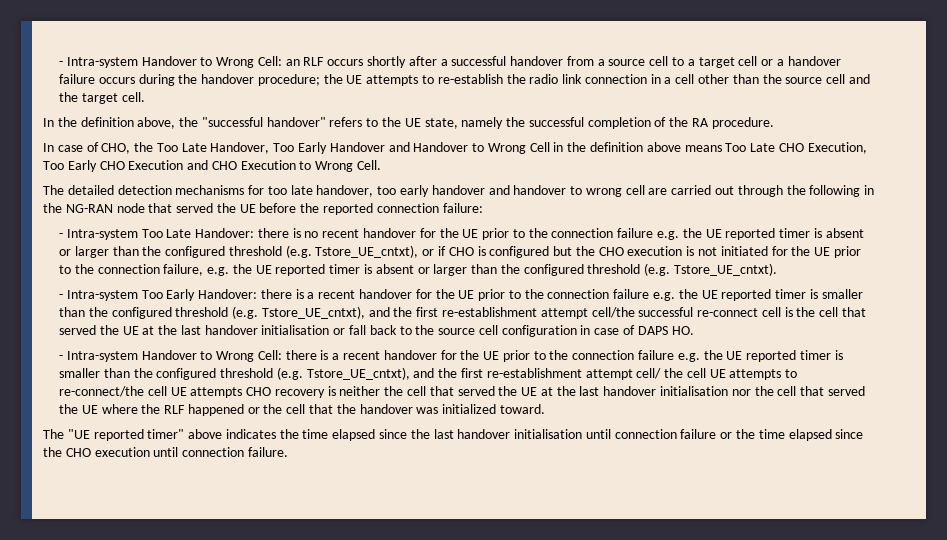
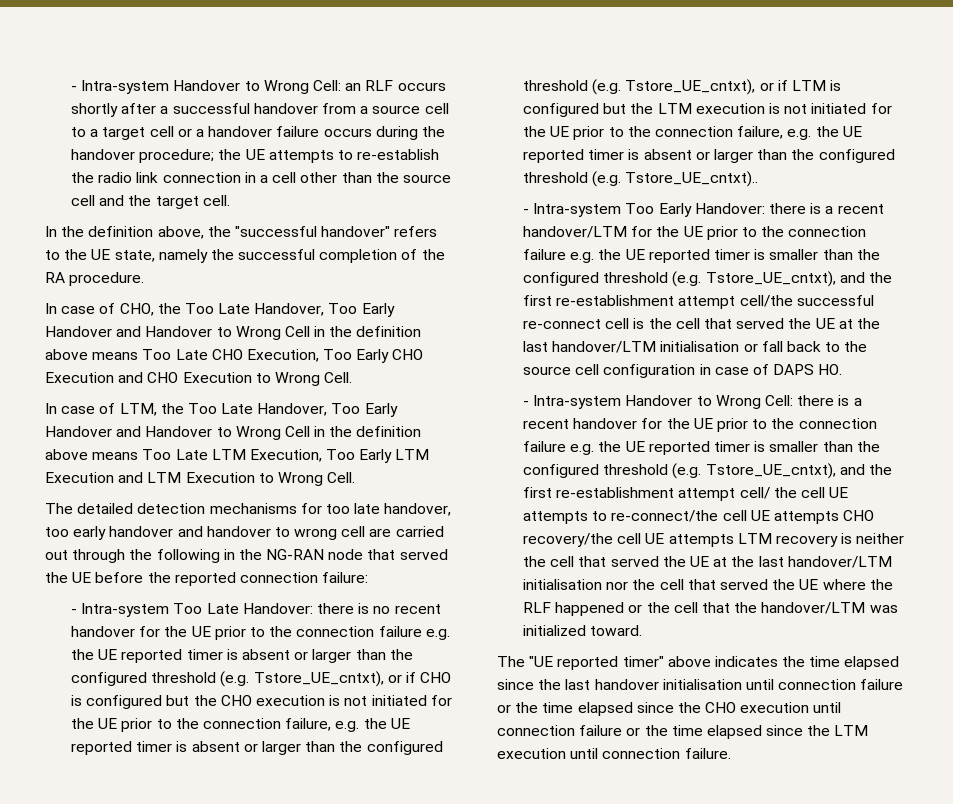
(382, 165) none -> [45,403,398,417] [45,426,422,440] [45,449,430,463] [45,472,356,486] // In case of LTM, the Too Late Handover, Too Early Handover and Handover to Wrong Cell in the definition above means Too Late LTM Execution, Too Early LTM Execution and LTM Execution to Wrong Cell.
[673,263,777,276] Tstore_UE_cntxt). -> [625,79,842,95] [523,103,892,117] [523,126,862,140] [523,149,895,163] [523,171,759,187] Tstore_UE_cntxt), or if LTM is configured but the LTM execution is not initiated for the UE prior to the connection failure, e.g. the UE reported timer is absent or larger than the configured threshold (e.g. Tstore_UE_cntxt)..
[358,289,412,299] handover -> [523,226,628,238] handover/LTM
[204,325,258,335] handover -> [552,341,657,353] handover/LTM
(272, 391) none -> [523,533,772,547] recovery/the cell UE attempts LTM
[603,386,657,396] handover -> [787,556,892,568] handover/LTM
[359,404,413,414] handover -> [761,602,866,614] handover/LTM
(245, 452) none -> [579,725,869,739] [497,748,681,759] failure or the time elapsed since the LTM execution until connection

